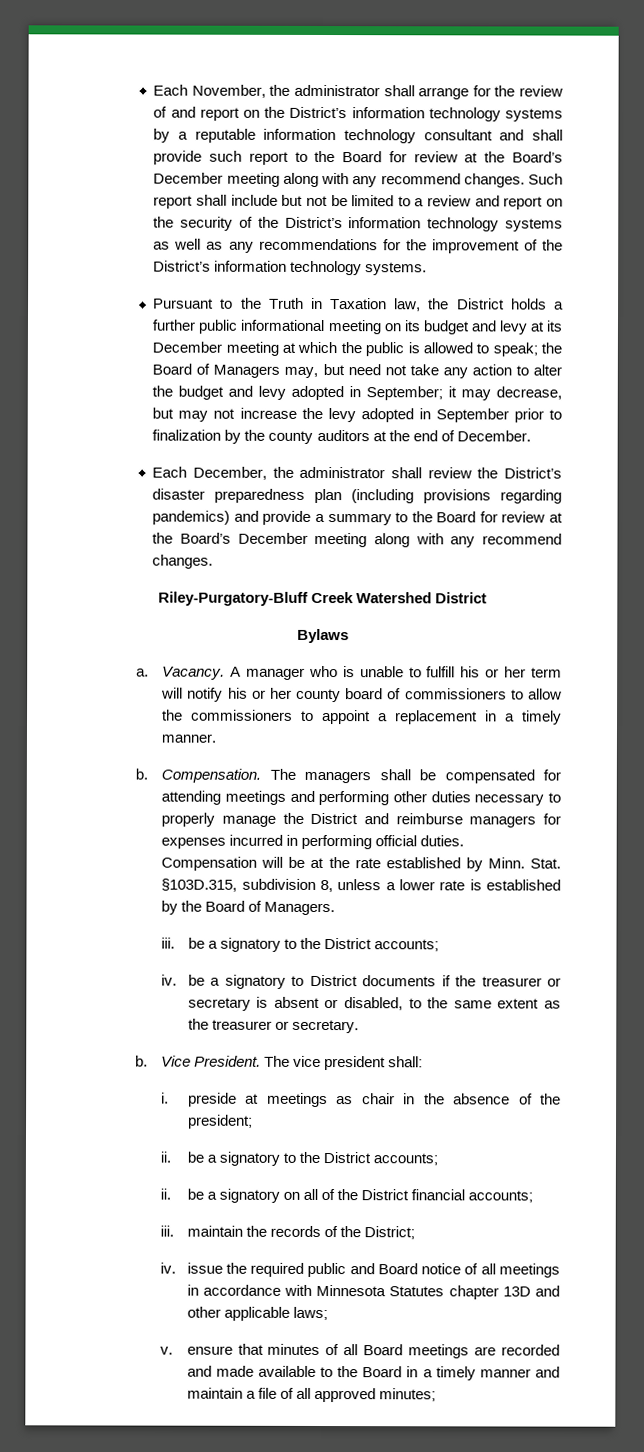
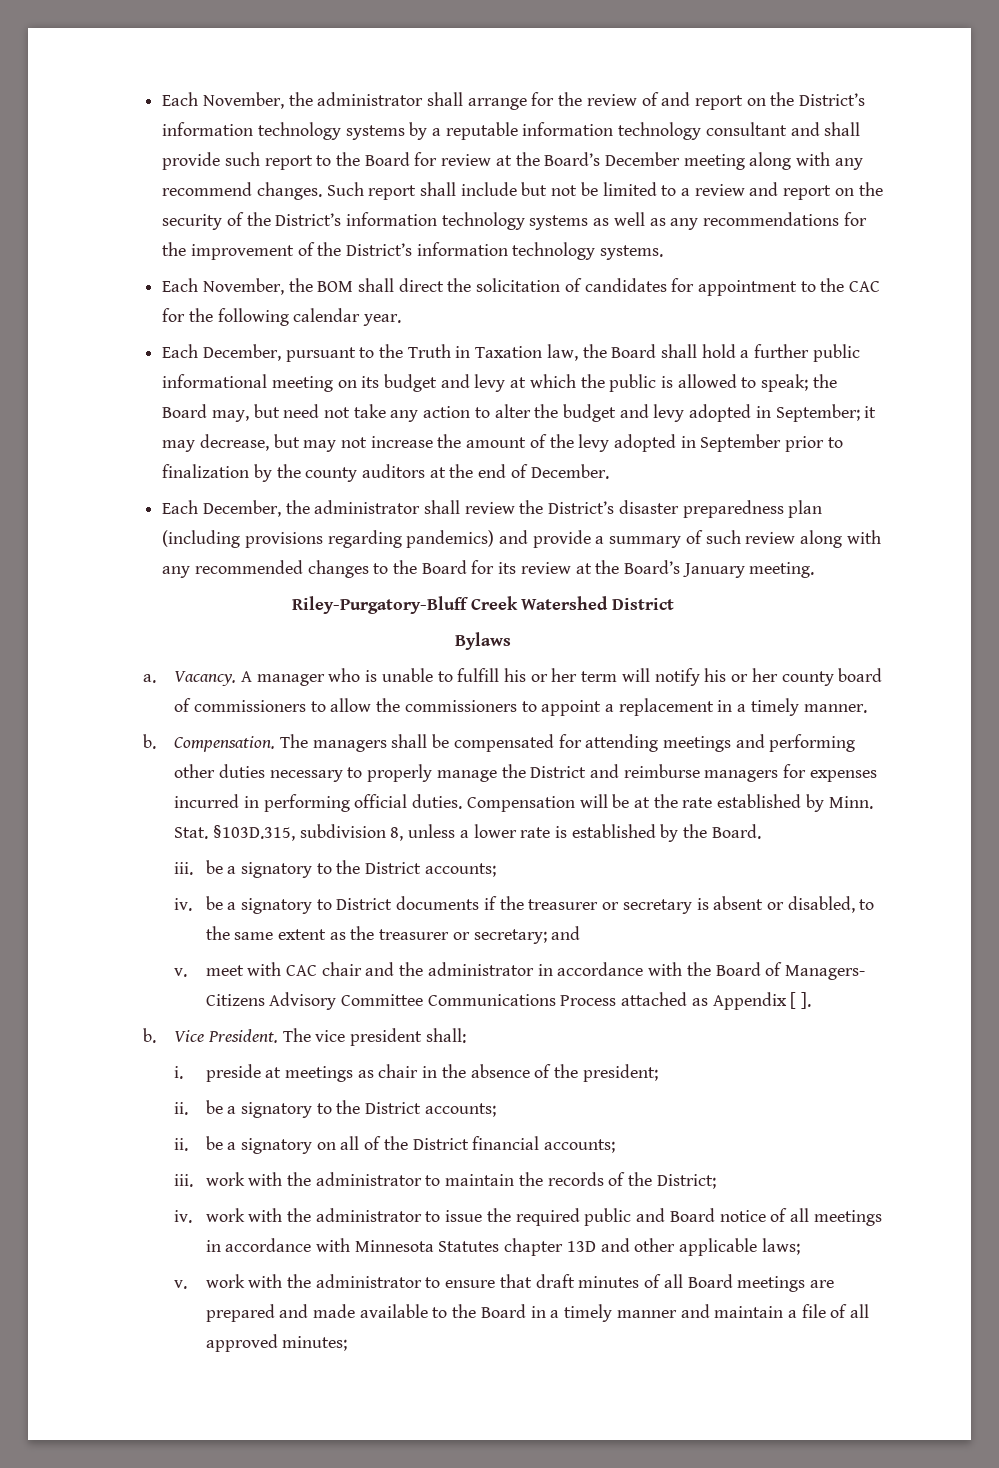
[153,298,215,309] Pursuant -> [162,278,881,296] [162,308,401,326] [162,344,356,362] Each November, the BOM shall direct the solicitation of candidates for appointment to the CAC for the following calendar year. // Each December, pursuant
[456,298,547,310] District holds -> [611,344,736,358] Board shall hold
[545,320,562,332] [152,341,297,356] its December meeting at -> (527, 382) none
[196,363,281,378] of Managers -> (208, 411) none
(323, 413) none -> [466,434,574,448] amount of the
[395,511,563,523] [152,532,562,548] [152,554,214,569] to the Board for review at the Board’s December meeting along with any recommend changes. -> [685,530,881,548] [162,560,815,578] of such review along with any recommended changes to the Board for its review at the Board’s January meeting.
[205,900,336,916] Board of Managers. -> [711,824,761,839] Board.
[291,1019,359,1034] secretary. -> [473,926,581,944] [174,962,866,980] [205,992,812,1010] secretary; and // v. meet with CAC chair and the administrator in accordance with the Board of Managers- Citizens Advisory Committee Communications Process attached as Appendix [ ].
(175, 1231) none -> [205,1172,441,1186] work with the administrator to
(177, 1268) none -> [205,1208,441,1222] work with the administrator to
(174, 1350) none -> [205,1274,441,1288] work with the administrator to
(264, 1349) none -> [535,1274,575,1288] draft
[500,1344,560,1356] recorded -> [205,1304,275,1322] prepared

